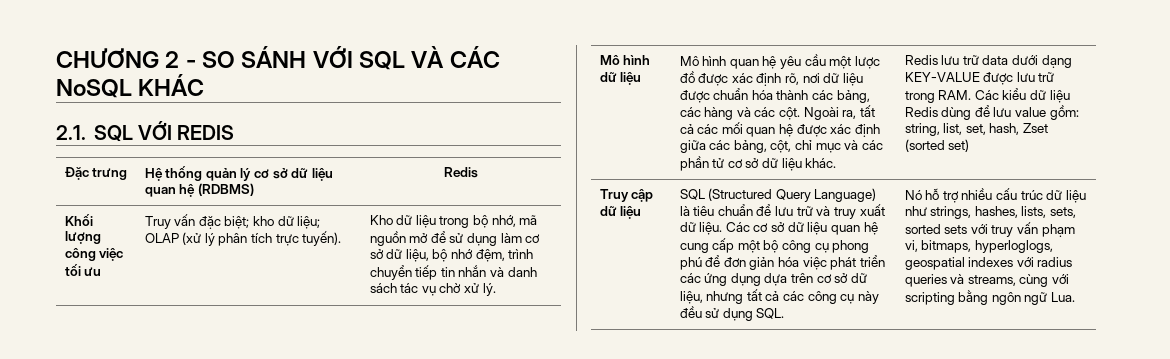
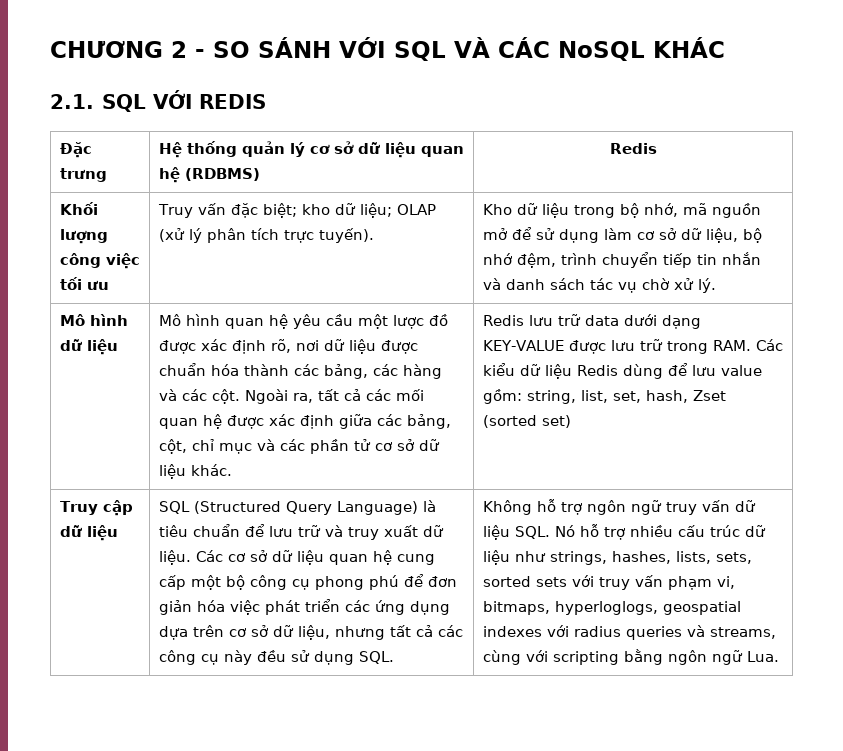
(785, 313) none -> [482,499,756,515] [482,525,550,540] Không hỗ trợ ngôn ngữ truy vấn dữ liệu SQL.

